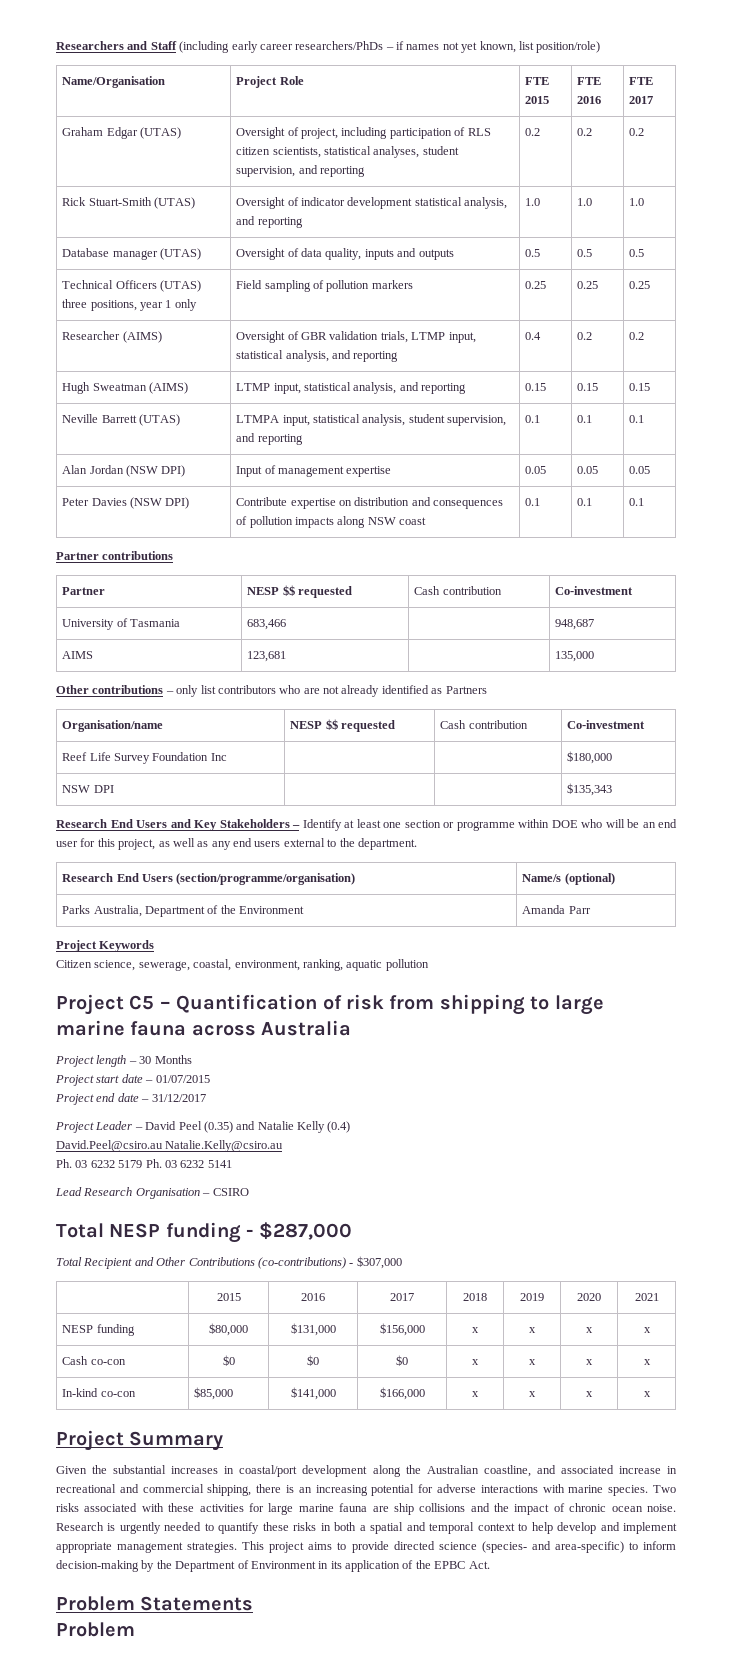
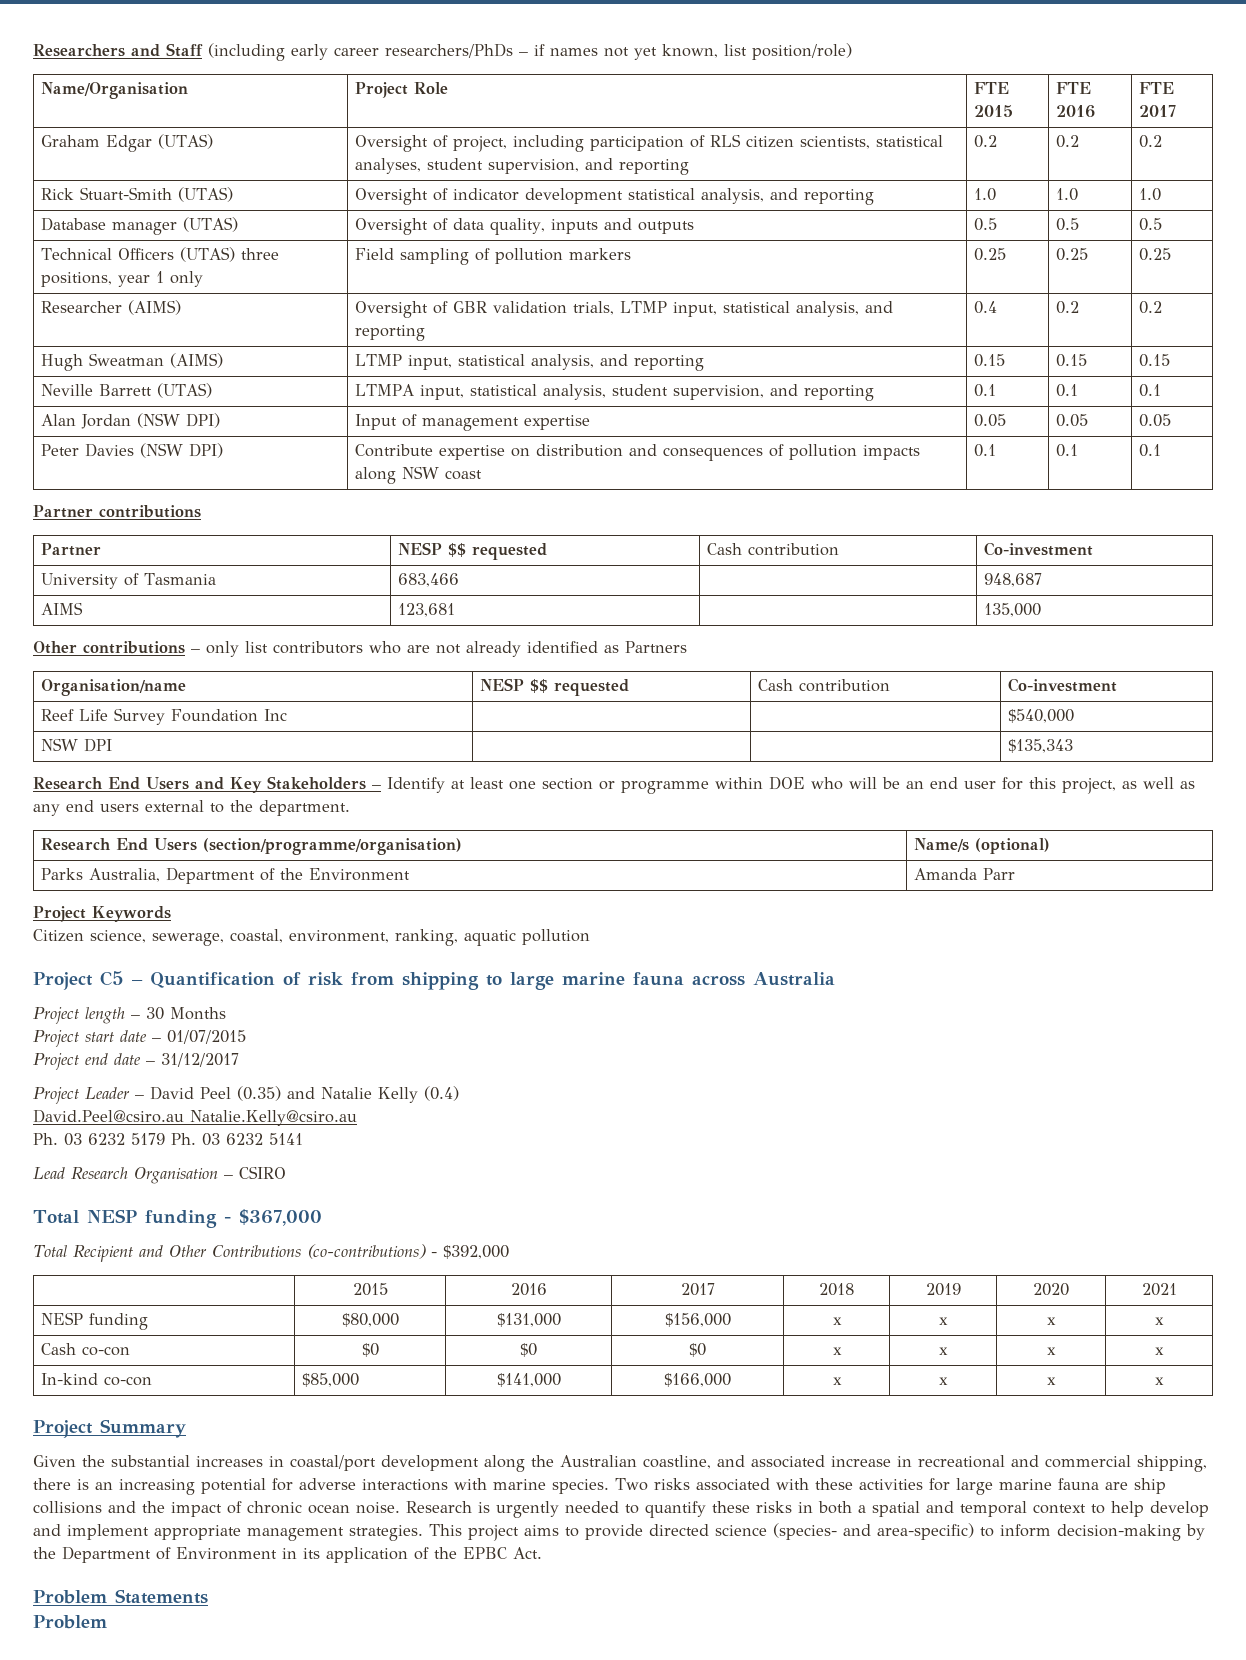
[567,751,613,764] $180,000 -> [1008,709,1075,723] $540,000
[258,1222,352,1240] $287,000 -> [238,1209,322,1226] $367,000
[356,1256,402,1269] $307,000 -> [442,1245,509,1259] $392,000

